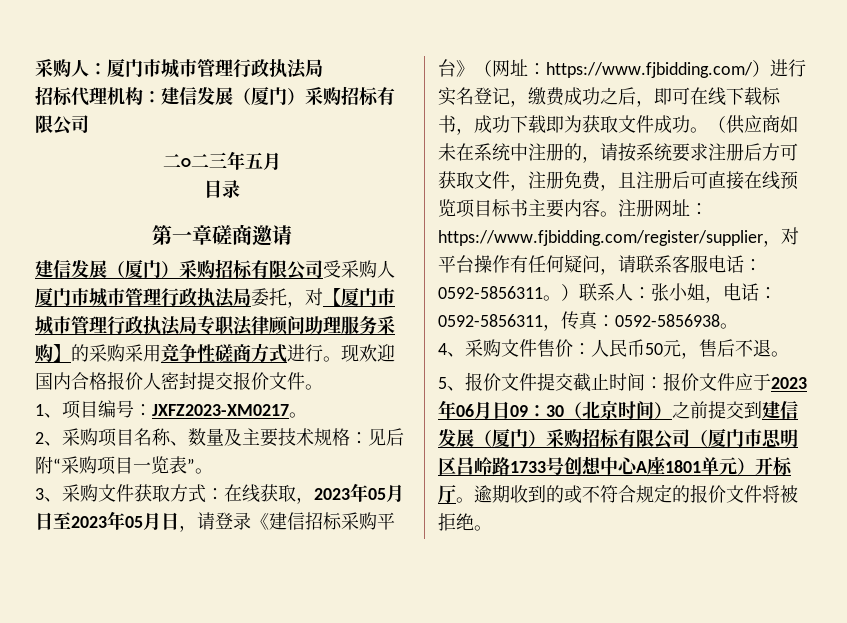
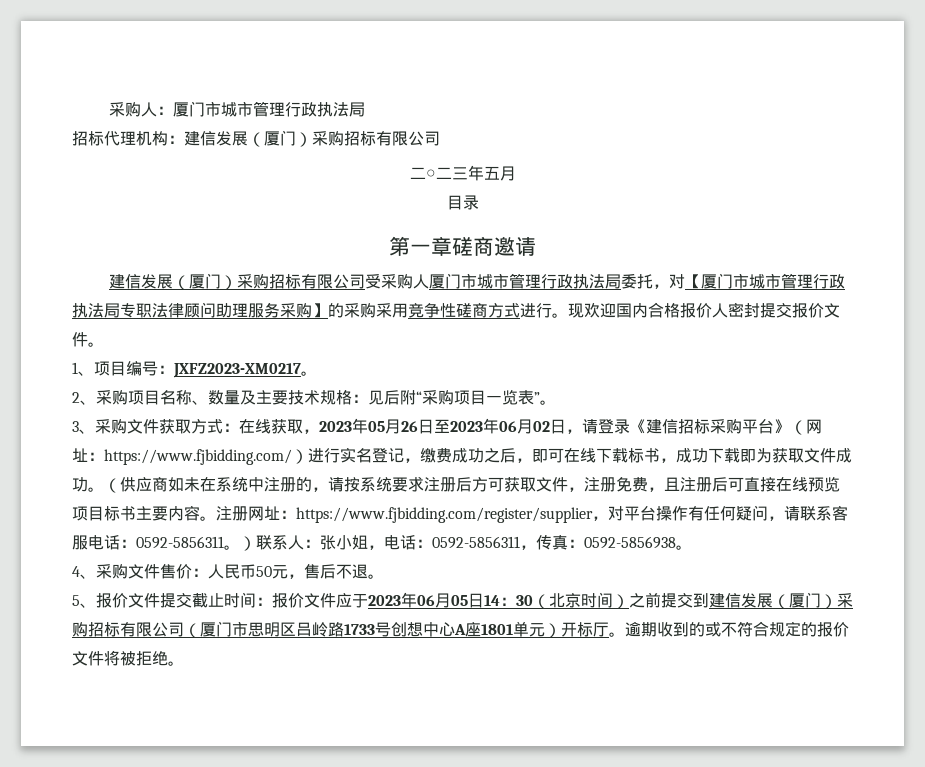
(404, 493) none -> [401,421,418,432] 26
[125,512,161,531] 05月 -> [499,419,550,434] 06月02
[492,401,528,419] 日09 -> [451,593,500,608] 05日14

